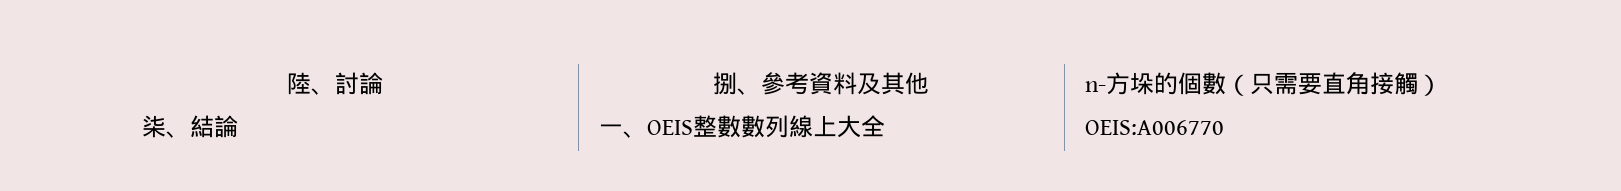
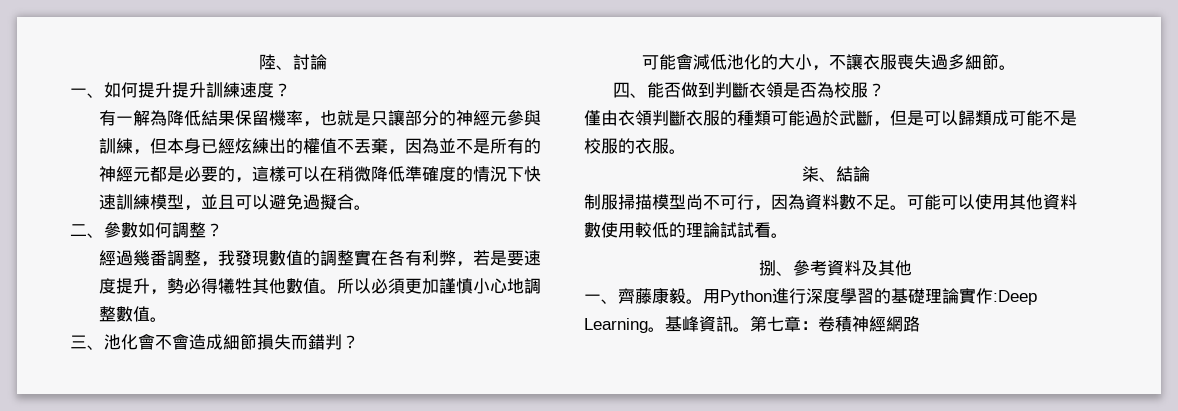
[141,115,238,138] 柒、結論 -> [70,82,292,98] [99,109,542,127] [99,138,542,155] [99,165,542,183] [99,194,372,211] [70,221,224,238] [99,250,542,267] [99,278,542,295] [99,306,168,322] [70,333,360,350] [642,53,1017,71] [613,82,886,98] [584,110,1077,127] [584,138,686,154] [801,166,870,182] [584,194,1077,211] [584,222,788,238] 一、如何提升提升訓練速度？ // 有一解為降低結果保留機率，也就是只讓部分的神經元參與訓練，但本身已經炫練出的權值不丟棄，因為並不是所有的神經元都是必要的，這樣可以在稍微降低準確度的情況下快速訓練模型，並且可以避免過擬合。 // 二、參數如何調整？ // 經過幾番調整，我發現數值的調整實在各有利弊，若是要速度提升，勢必得犧牲其他數值。所以必須更加謹慎小心地調整數值。 // 三、池化會不會造成細節損失而錯判？ // 可能會減低池化的大小，不讓衣服喪失過多細節。 // 四、能否做到判斷衣領是否為校服？ // 僅由衣領判斷衣服的種類可能過於武斷，但是可以歸類成可能不是校服的衣服。 // 柒、結論 // 制服掃描模型尚不可行，因為資料數不足。可能可以使用其他資料數使用較低的理論試試看。
[647,115,885,138] [1085,72,1442,96] [1085,120,1224,135] OEIS整數數列線上大全 // n-方垛的個數（只需要直角接觸）OEIS:A006770 -> [618,288,1037,305] [584,316,920,333] 齊藤康毅。用Python進行深度學習的基礎理論實作:Deep Learning。基峰資訊。第七章：卷積神經網路

